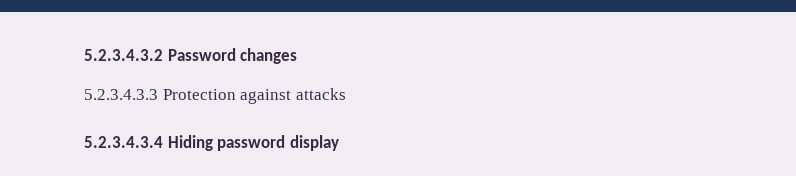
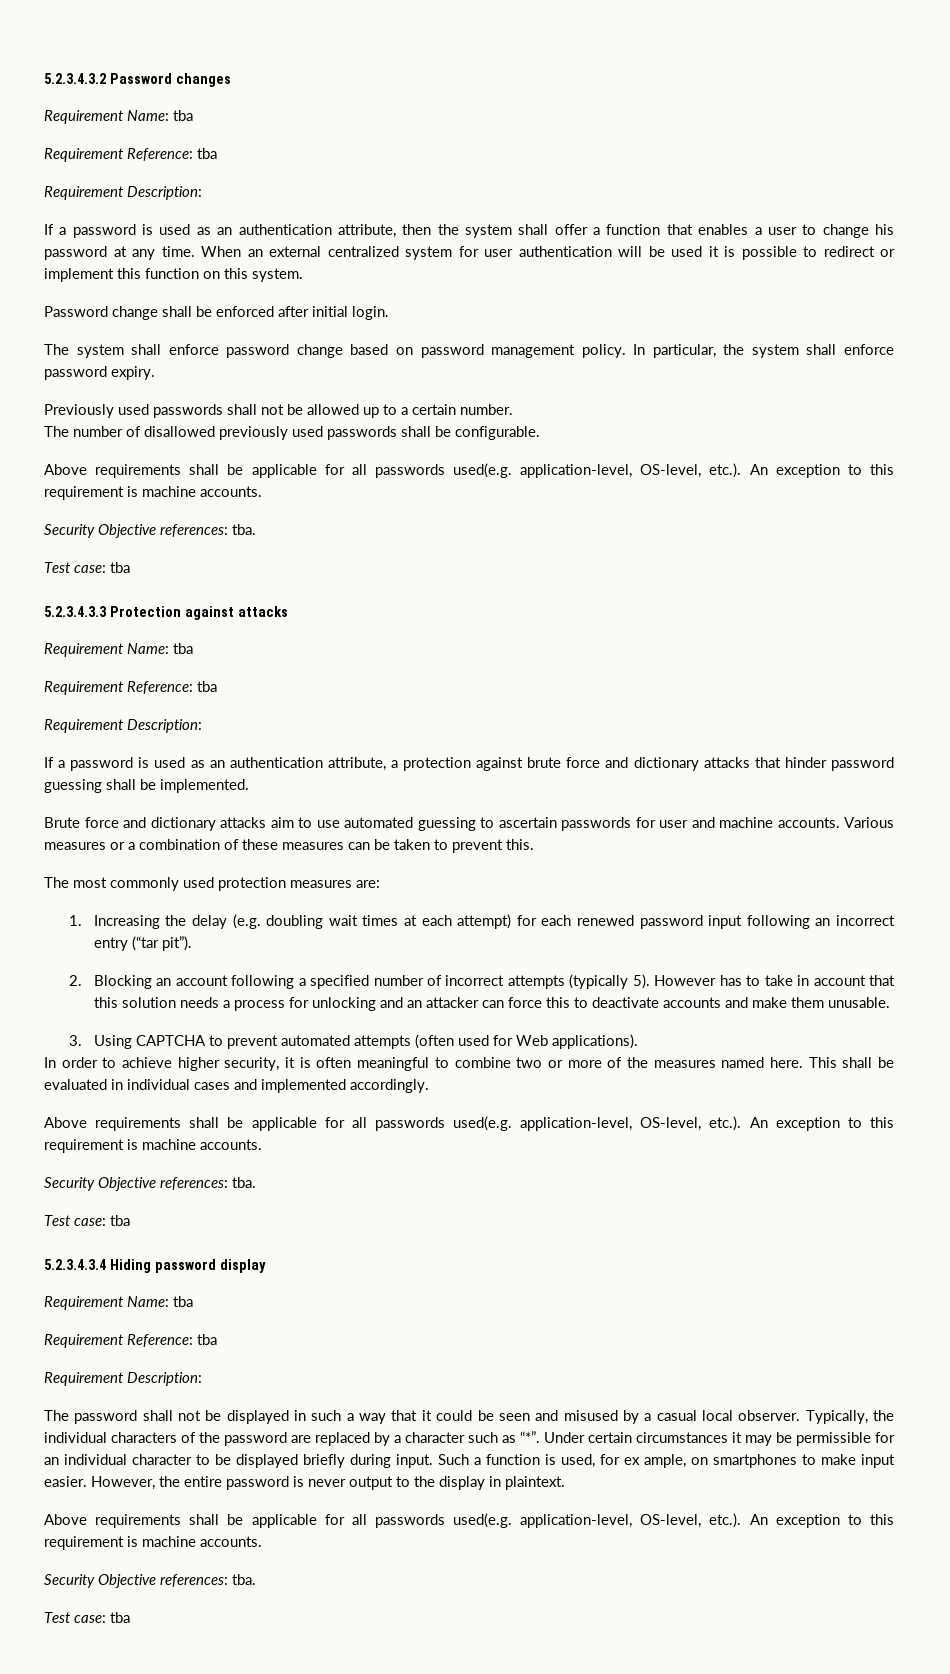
[84,88,346,104] [84,135,339,151] 5.2.3.4.3.3 Protection against attacks // 5.2.3.4.3.4 Hiding password display -> [44,110,193,124] [44,148,217,162] [44,186,202,200] [44,224,895,238] [44,246,895,260] [44,268,303,282] [44,306,389,320] [44,344,894,358] [44,366,155,380] [44,404,513,418] [44,426,540,440] [44,463,894,478] [44,486,262,500] [44,524,256,538] [44,562,130,573] [44,606,288,620] [44,643,193,657] [44,681,217,695] [44,719,202,733] [44,757,894,771] [44,779,249,793] [44,817,894,831] [44,839,534,853] [44,877,380,891] [68,914,895,929] [93,936,192,951] [68,974,895,989] [93,997,890,1011] [68,1034,638,1049] [44,1057,894,1071] [44,1079,429,1093] [44,1116,894,1131] [44,1139,262,1153] [44,1177,256,1191] [44,1215,130,1226] [44,1259,266,1273] [44,1296,193,1310] [44,1334,217,1348] [44,1372,202,1386] [44,1410,894,1424] [44,1431,895,1446] [44,1454,895,1468] [44,1476,565,1490] [44,1513,894,1528] [44,1536,262,1550] [44,1574,256,1588] [44,1612,130,1623] Requirement Name: tba // Requirement Reference: tba // Requirement Description: // If a password is used as an authentication attribute, then the system shall offer a function that enables a user to change his password at any time. When an external centralized system for user authentication will be used it is possible to redirect or implement this function on this system. // Password change shall be enforced after initial login. // The system shall enforce password change based on password management policy. In particular, the system shall enforce password expiry. // Previously used passwords shall not be allowed up to a certain number. // The number of disallowed previously used passwords shall be configurable. // Above requirements shall be applicable for all passwords used(e.g. application-level, OS-level, etc.). An exception to this requirement is machine accounts. // Security Objective references: tba. // Test case: tba // 5.2.3.4.3.3 Protection against attacks // Requirement Name: tba // Requirement Reference: tba // Requirement Description: // If a password is used as an authentication attribute, a protection against brute force and dictionary attacks that hinder password guessing shall be implemented. // Brute force and dictionary attacks aim to use automated guessing to ascertain passwords for user and machine accounts. Various measures or a combination of these measures can be taken to prevent this. // The most commonly used protection measures are: // 1. Increasing the delay (e.g. doubling wait times at each attempt) for each renewed password input following an incorrect entry (“tar pit”). // 2. Blocking an account following a specified number of incorrect attempts (typically 5). However has to take in account that this solution needs a process for unlocking and an attacker can force this to deactivate accounts and make them unusable. // 3. Using CAPTCHA to prevent automated attempts (often used for Web applications). // In order to achieve higher security, it is often meaningful to combine two or more of the measures named here. This shall be evaluated in individual cases and implemented accordingly. // Above requirements shall be applicable for all passwords used(e.g. application-level, OS-level, etc.). An exception to this requirement is machine accounts. // Security Objective references: tba. // Test case: tba // 5.2.3.4.3.4 Hiding password display // Requirement Name: tba // Requirement Reference: tba // Requirement Description: // The password shall not be displayed in such a way that it could be seen and misused by a casual local observer. Typically, the individual characters of the password are replaced by a character such as “*”. Under certain circumstances it may be permissible for an individual character to be displayed briefly during input. Such a function is used, for ex ample, on smartphones to make input easier. However, the entire password is never output to the display in plaintext. // Above requirements shall be applicable for all passwords used(e.g. application-level, OS-level, etc.). An exception to this requirement is machine accounts. // Security Objective references: tba. // Test case: tba

